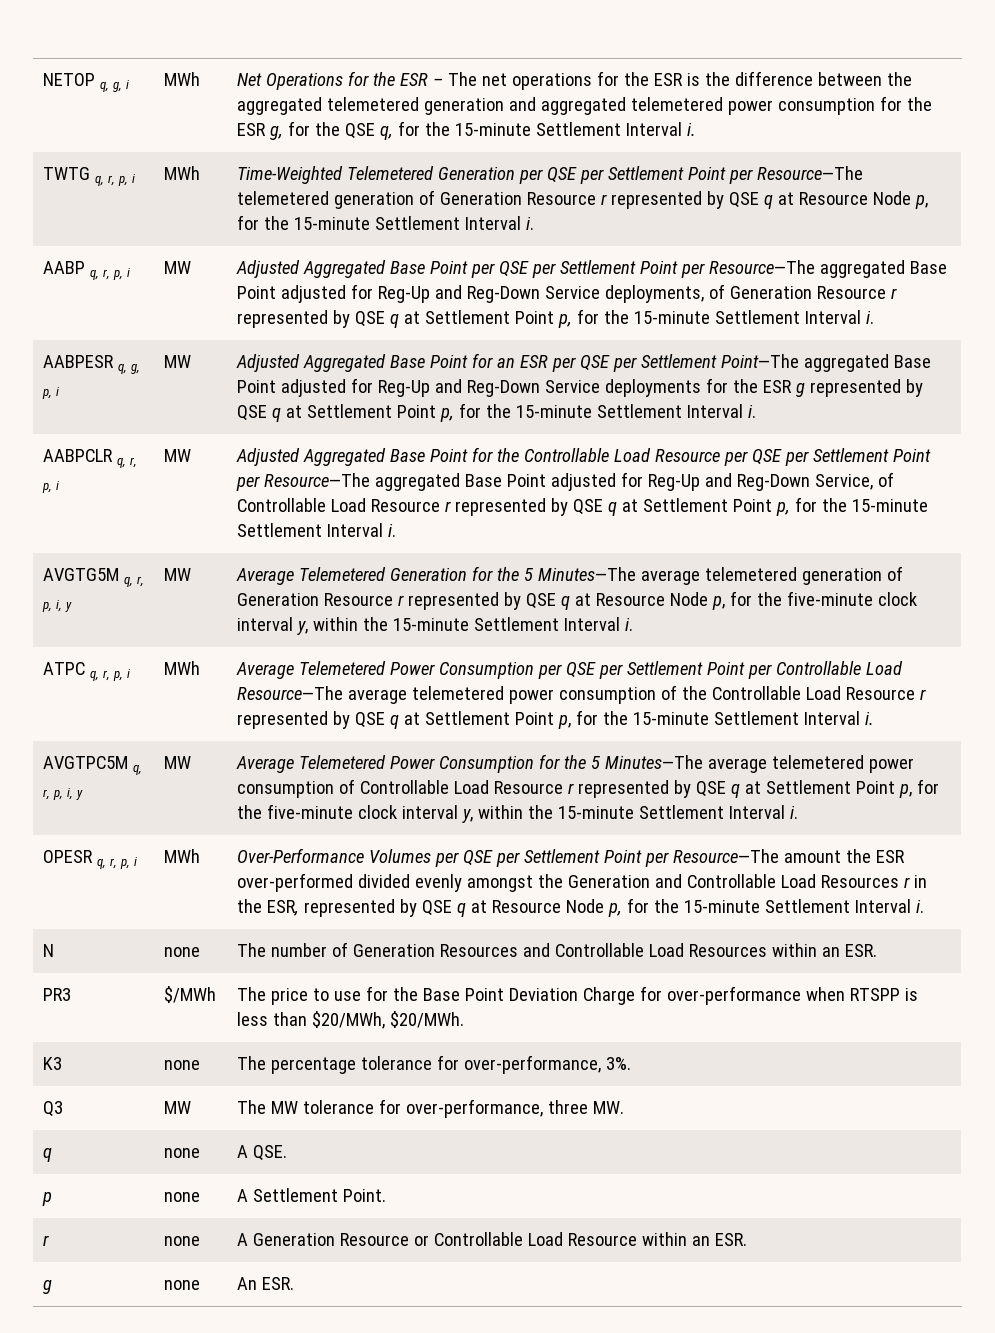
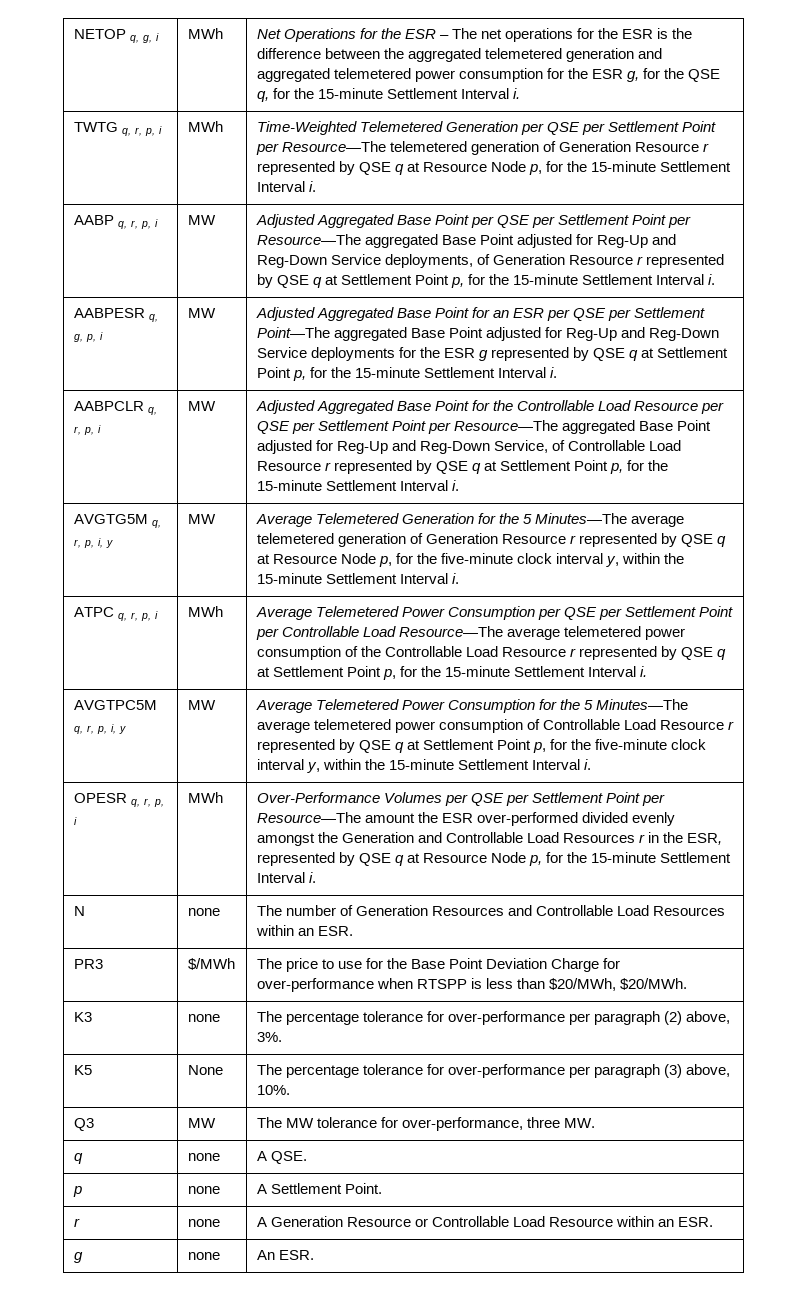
[464,1055,632,1074] over-performance, 3%. -> [447,1011,731,1025] [256,1032,282,1042] [73,1065,92,1075] [187,1065,223,1075] [256,1064,731,1078] [256,1085,290,1095] over-performance per paragraph (2) above, 3%. // K5 | None | The percentage tolerance for over-performance per paragraph (3) above, 10%.

